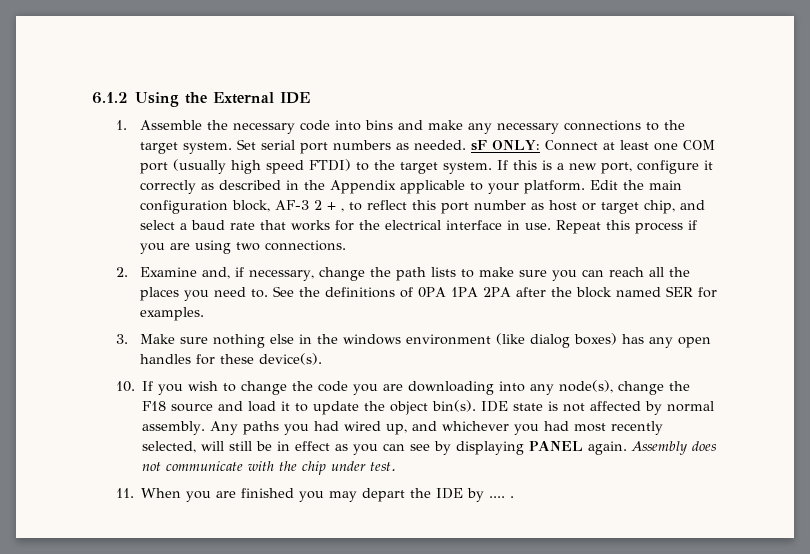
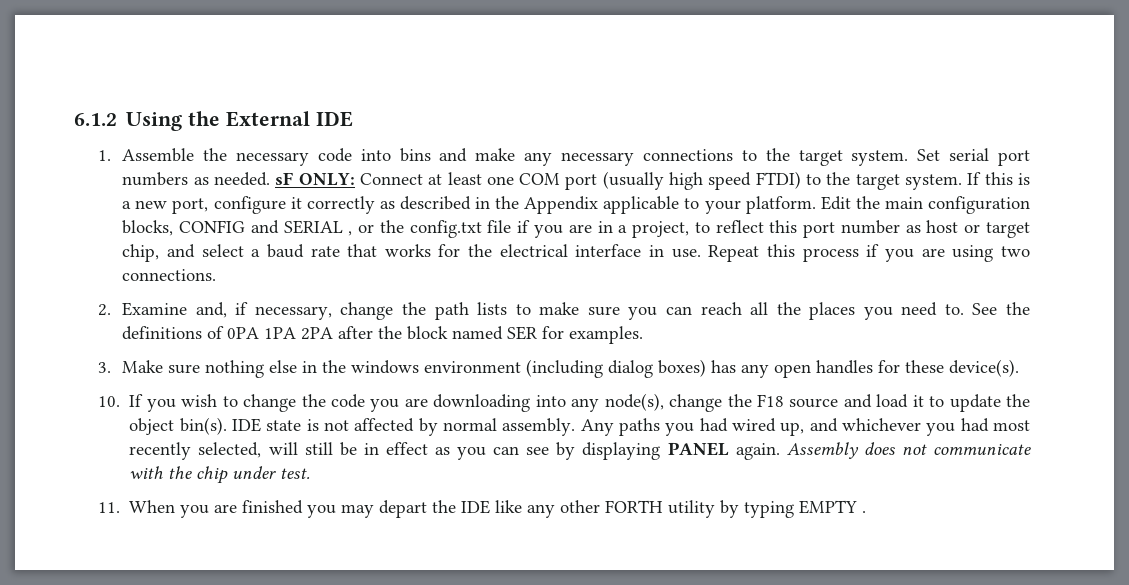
[232,200,345,212] block, AF-3 2 + , -> [122,220,690,238] blocks, CONFIG and SERIAL , or the config.txt file if you are in a project,
[496,333,526,345] (like -> [526,359,604,378] (including
[467,488,506,502] by .... -> [495,500,858,518] like any other FORTH utility by typing EMPTY

